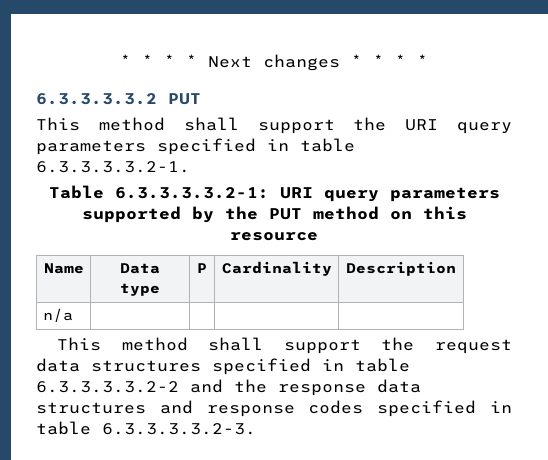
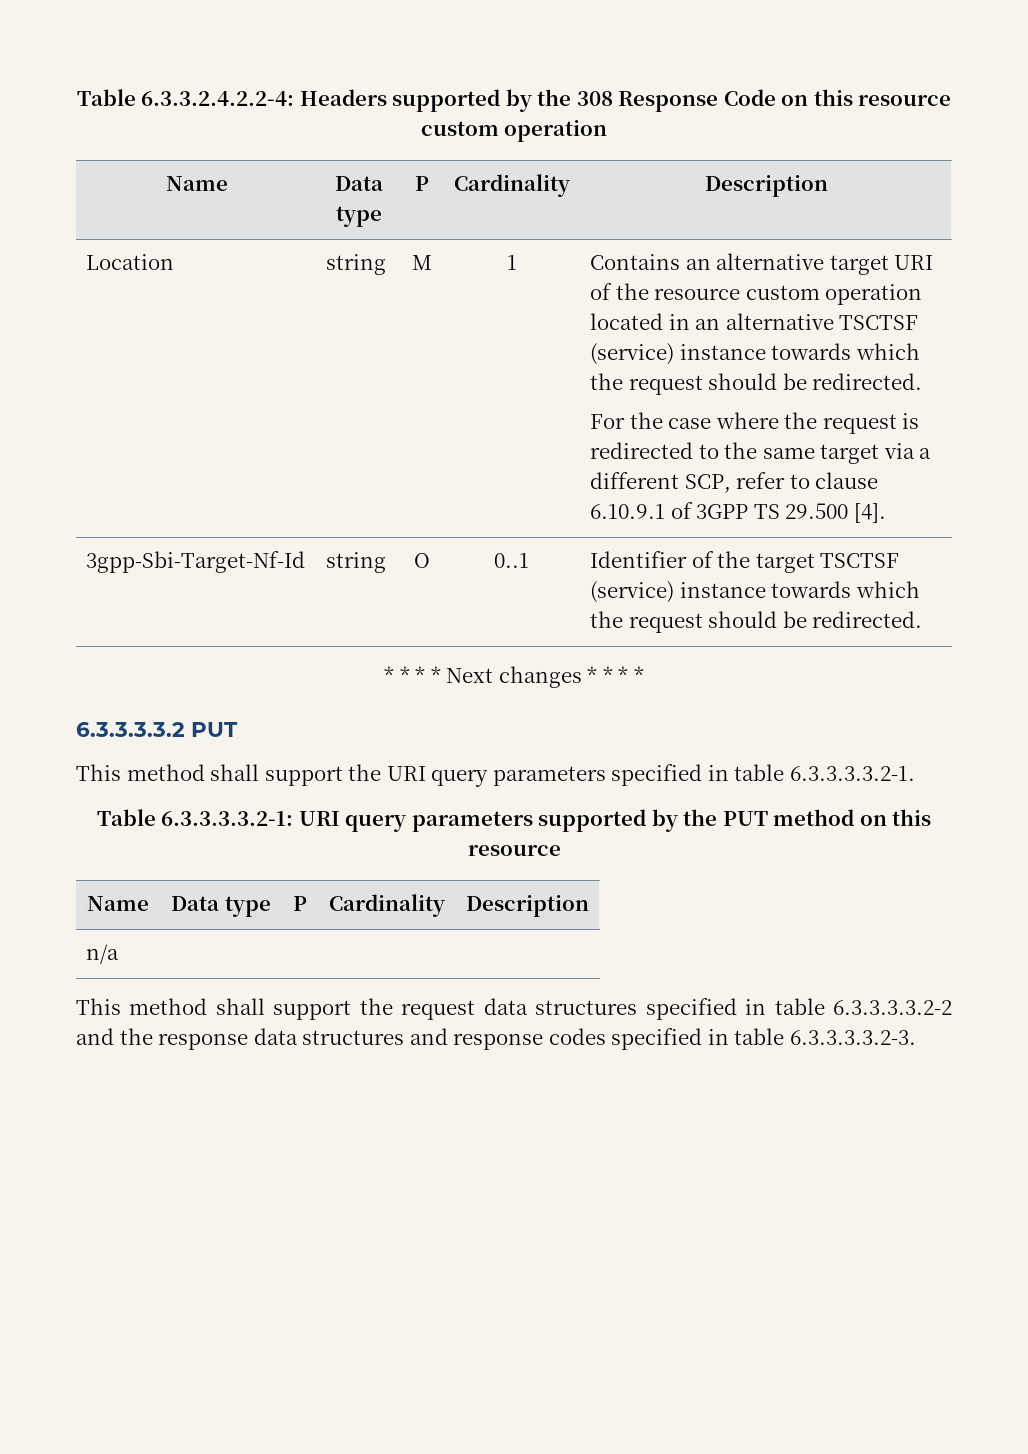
(120, 60) none -> [76,89,952,112] [420,120,608,142] [165,176,228,191] [335,176,383,191] [336,206,382,227] [415,176,429,191] [453,174,570,197] [704,175,828,197] [86,254,175,270] [326,254,387,275] [412,255,432,270] [506,255,517,270] [590,253,934,275] [590,283,923,305] [590,313,919,330] [590,343,920,365] [590,373,923,395] [590,412,920,434] [590,442,932,464] [590,472,879,493] [590,502,886,523] [86,551,306,573] [326,552,387,573] [414,553,430,568] [494,553,529,568] [590,551,900,573] [590,581,920,603] [590,611,923,633] Table 6.3.3.2.4.2.2-4: Headers supported by the 308 Response Code on this resource custom operation // Name | Data type | P | Cardinality | Description // Location | string | M | 1 | Contains an alternative target URI of the resource custom operation located in an alternative TSCTSF (service) instance towards which the request should be redirected. // For the case where the request is redirected to the same target via a different SCP, refer to clause 6.10.9.1 of 3GPP TS 29.500 [4]. // 3gpp-Sbi-Target-Nf-Id | string | O | 0..1 | Identifier of the target TSCTSF (service) instance towards which the request should be redirected. //

